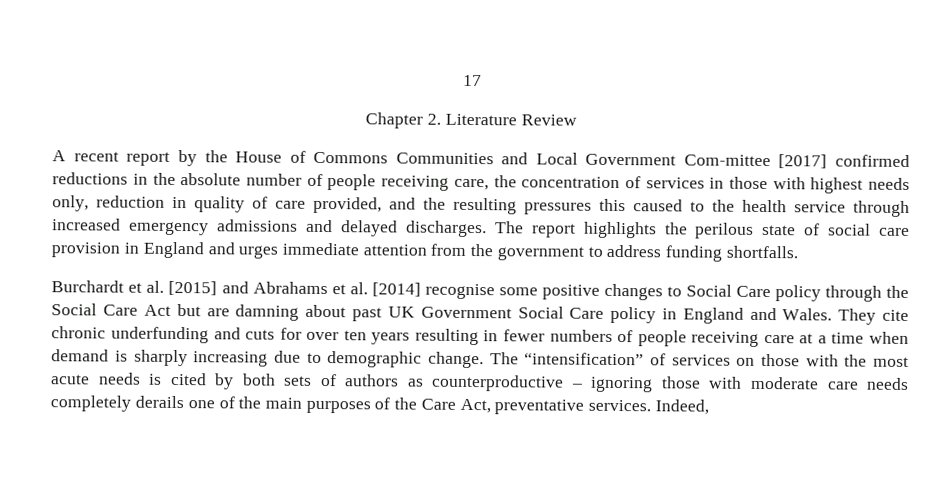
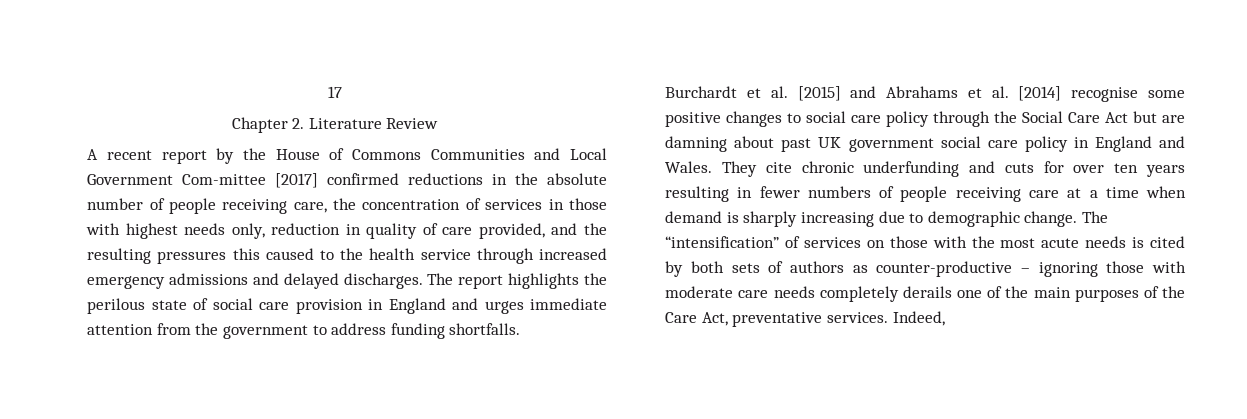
[685,284,771,298] Social Care -> [806,111,882,123] social care
[420,306,605,319] Government Social Care -> [848,136,1018,152] government social care
[431,374,565,392] counterproductive -> [876,261,1013,277] counter-productive

